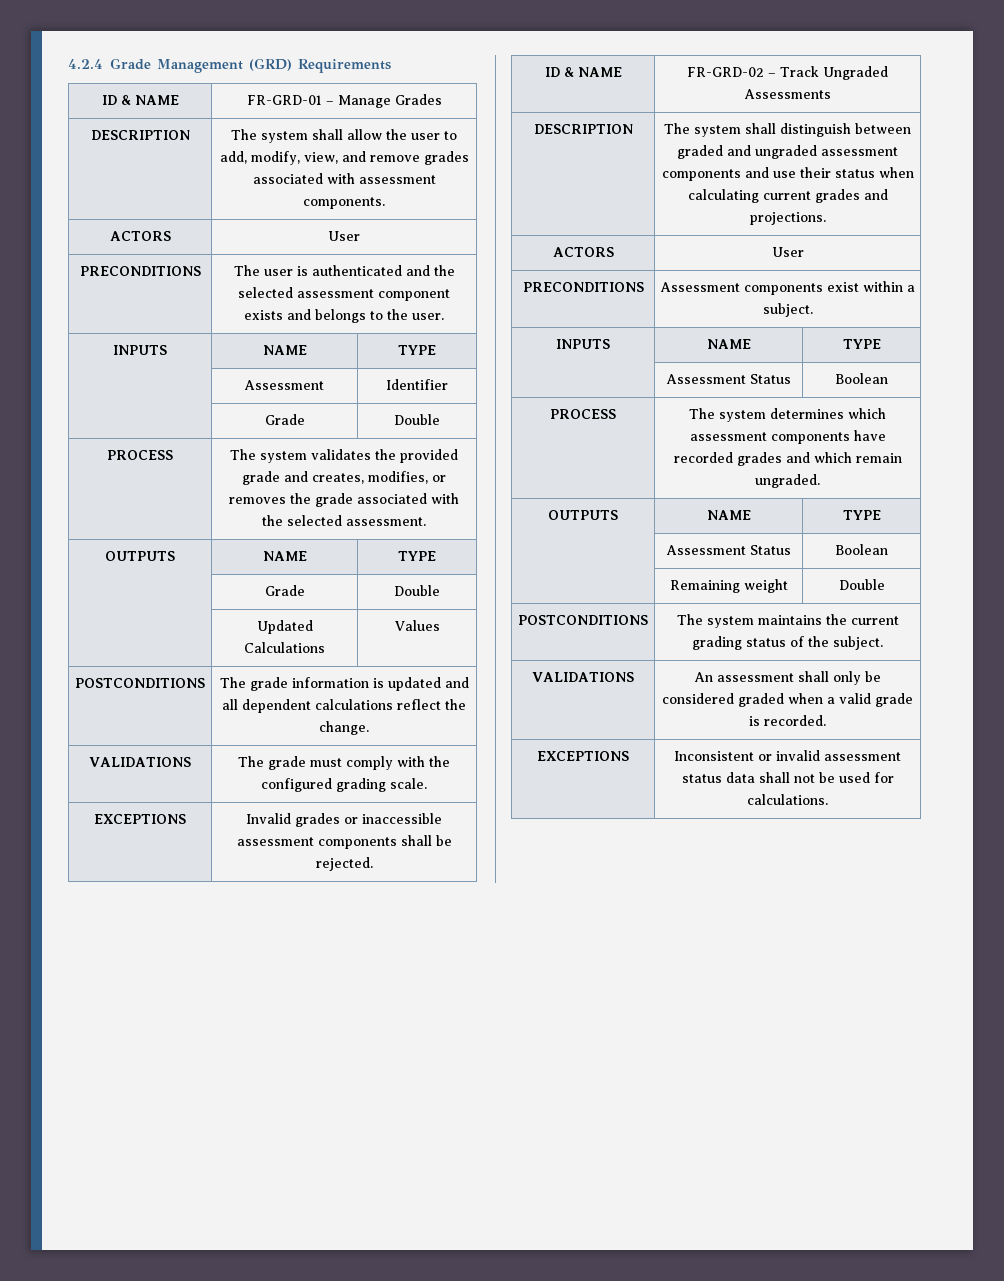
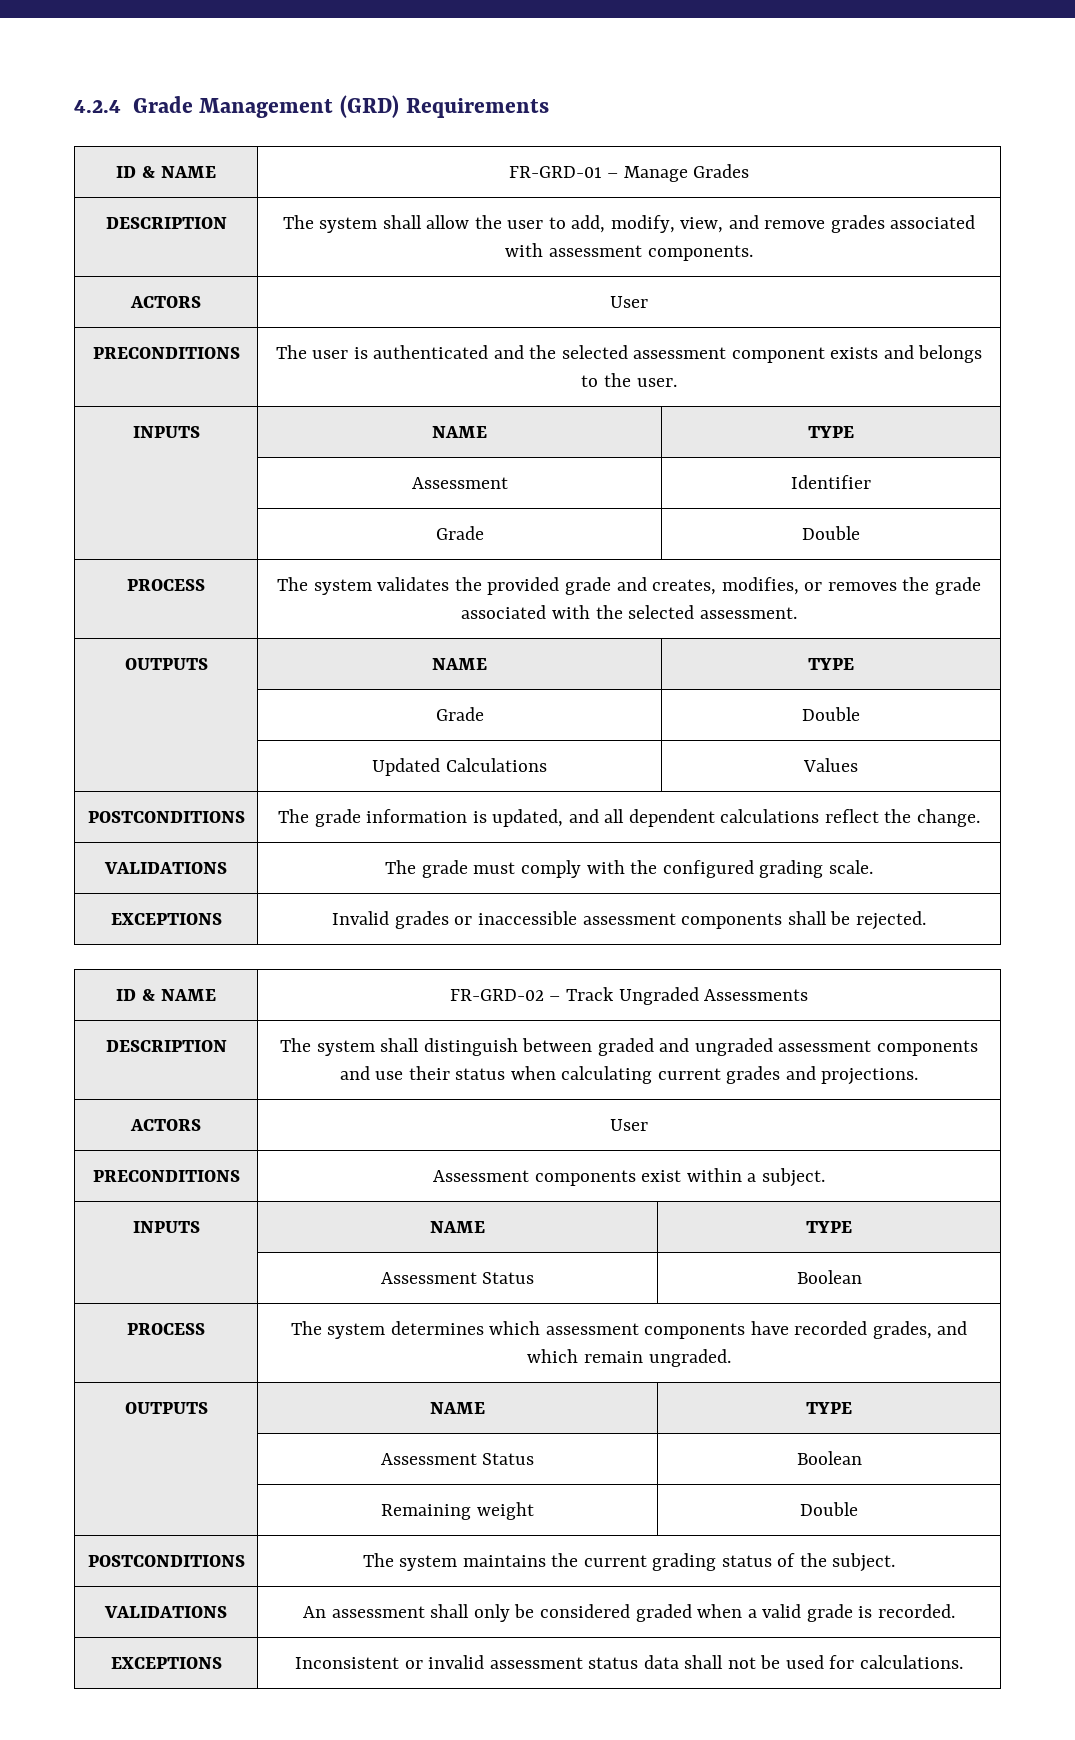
[387,677,441,691] updated -> [492,809,564,827] updated,
[736,452,782,466] grades -> [872,1321,932,1339] grades,

